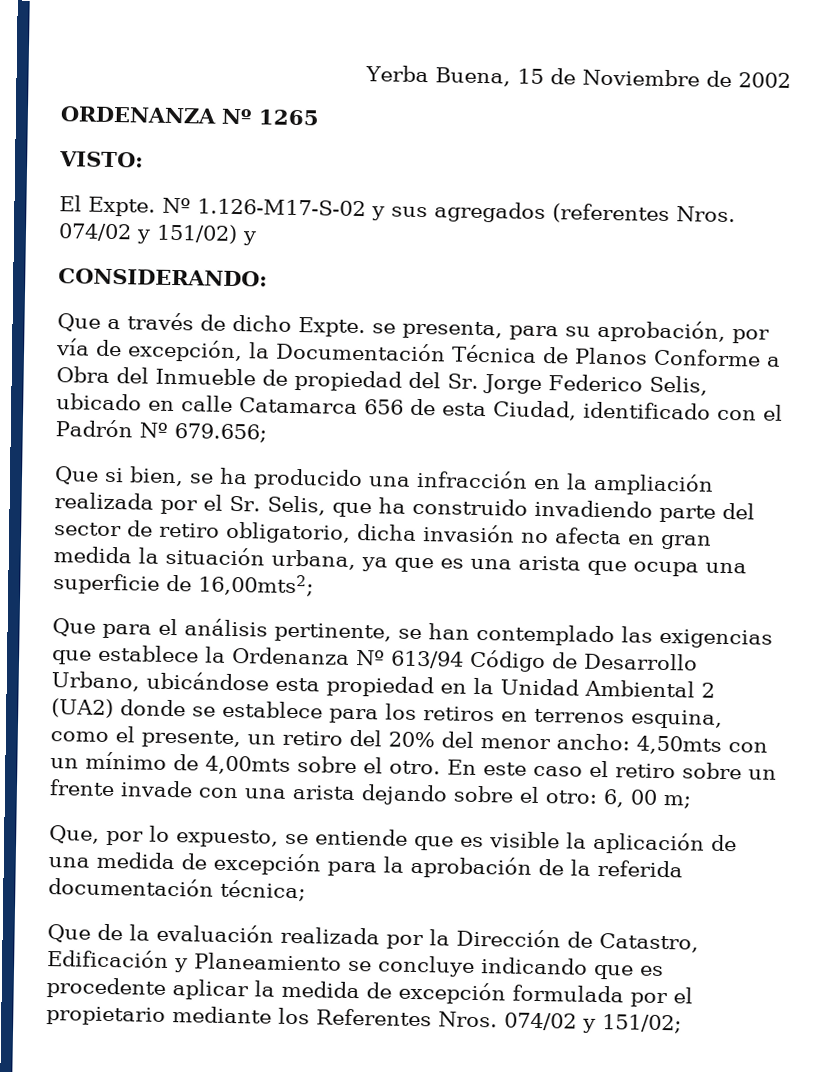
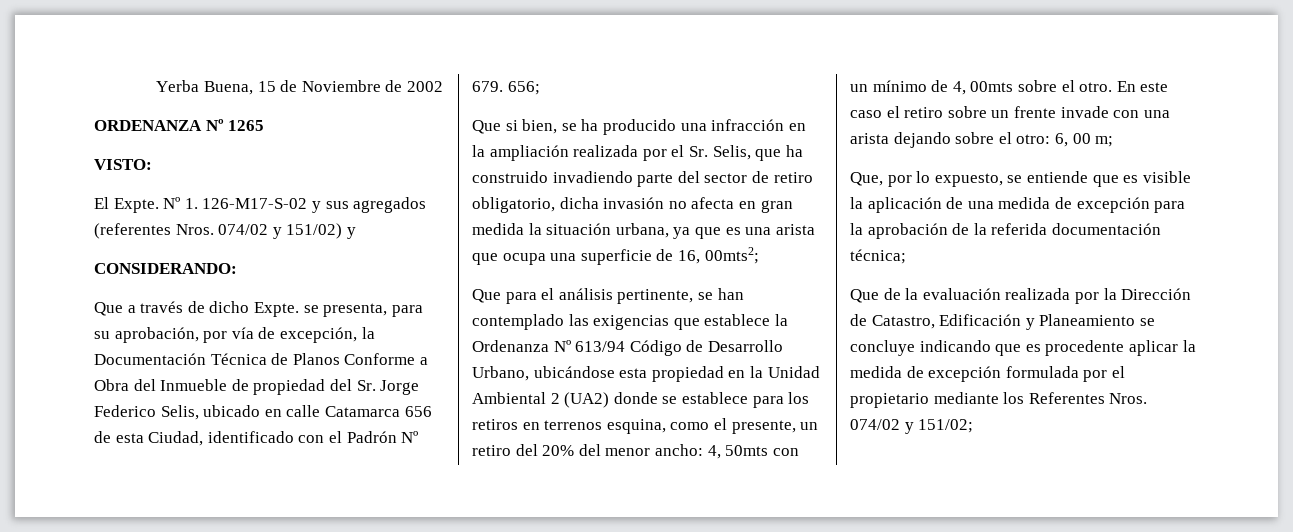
[197,198,366,217] 1.126-M17-S-02 -> [184,198,308,209] 1. 126-M17-S-02
[173,423,267,443] 679.656; -> [472,81,540,95] 679. 656;
[198,573,314,597] 16,00mts2; -> [677,247,759,264] 16, 00mts2;
[636,735,722,755] 4,50mts -> [707,445,769,459] 4, 50mts
[205,755,291,775] 4,00mts -> [952,81,1014,95] 4, 00mts

